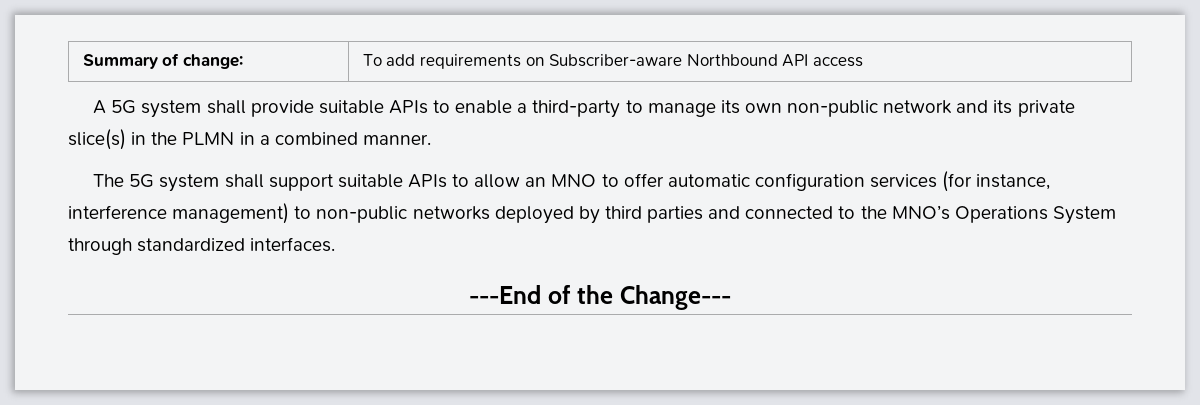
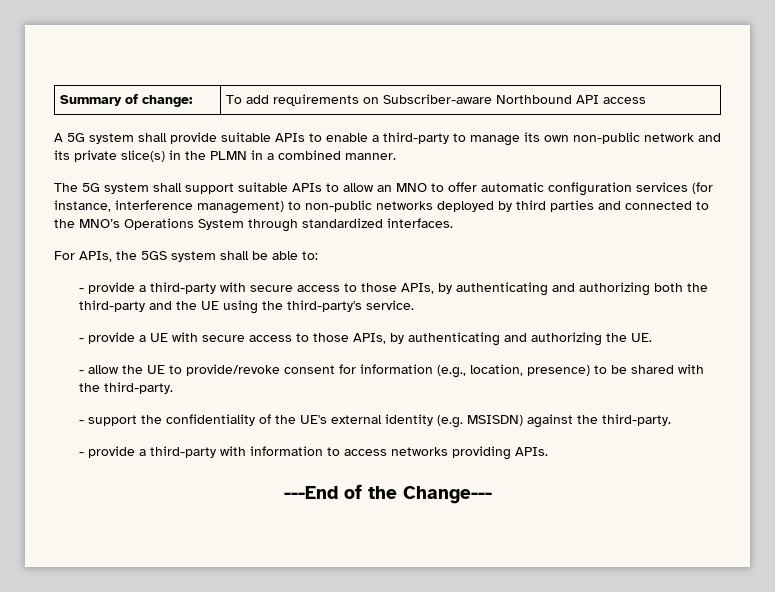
(336, 244) none -> [54,251,318,262] [79,282,709,296] [79,300,415,314] [79,332,653,346] [79,364,705,378] [79,382,174,394] [79,414,672,428] [79,446,549,460] // For APIs, the 5GS system shall be able to: // - provide a third-party with secure access to those APIs, by authenticating and authorizing both the third-party and the UE using the third-party's service. // - provide a UE with secure access to those APIs, by authenticating and authorizing the UE. // - allow the UE to provide/revoke consent for information (e.g., location, presence) to be shared with the third-party. // - support the confidentiality of the UE's external identity (e.g. MSISDN) against the third-party. // - provide a third-party with information to access networks providing APIs.

